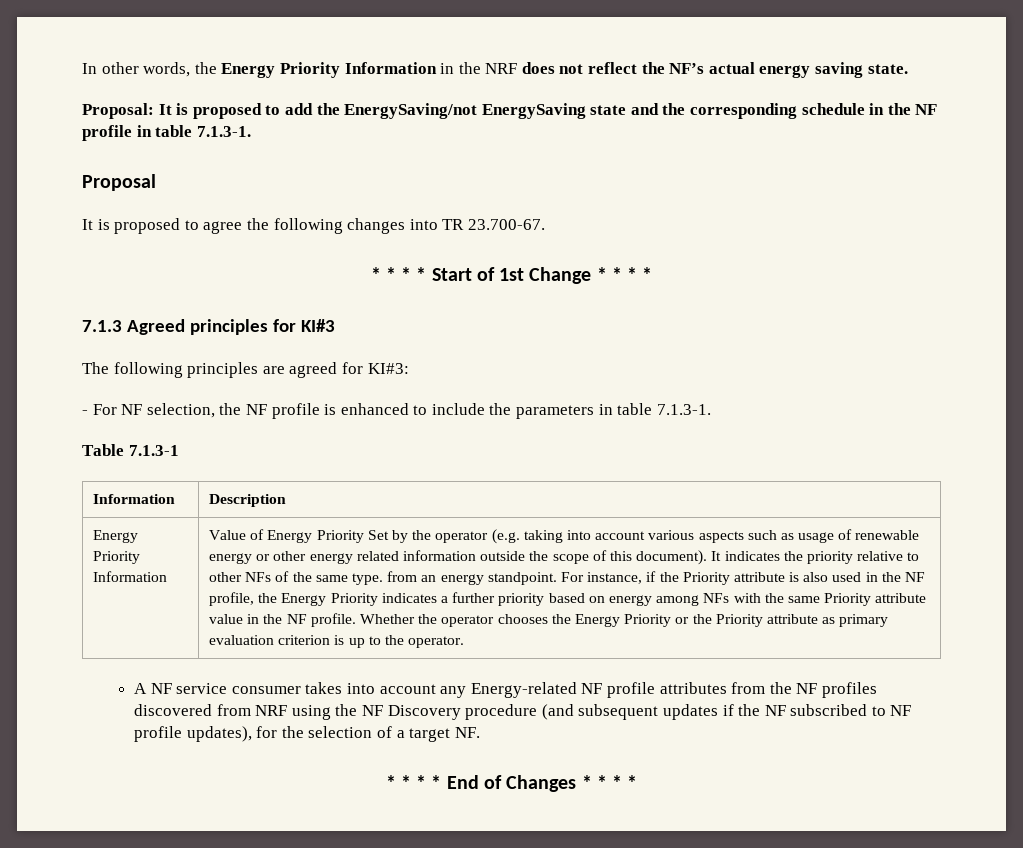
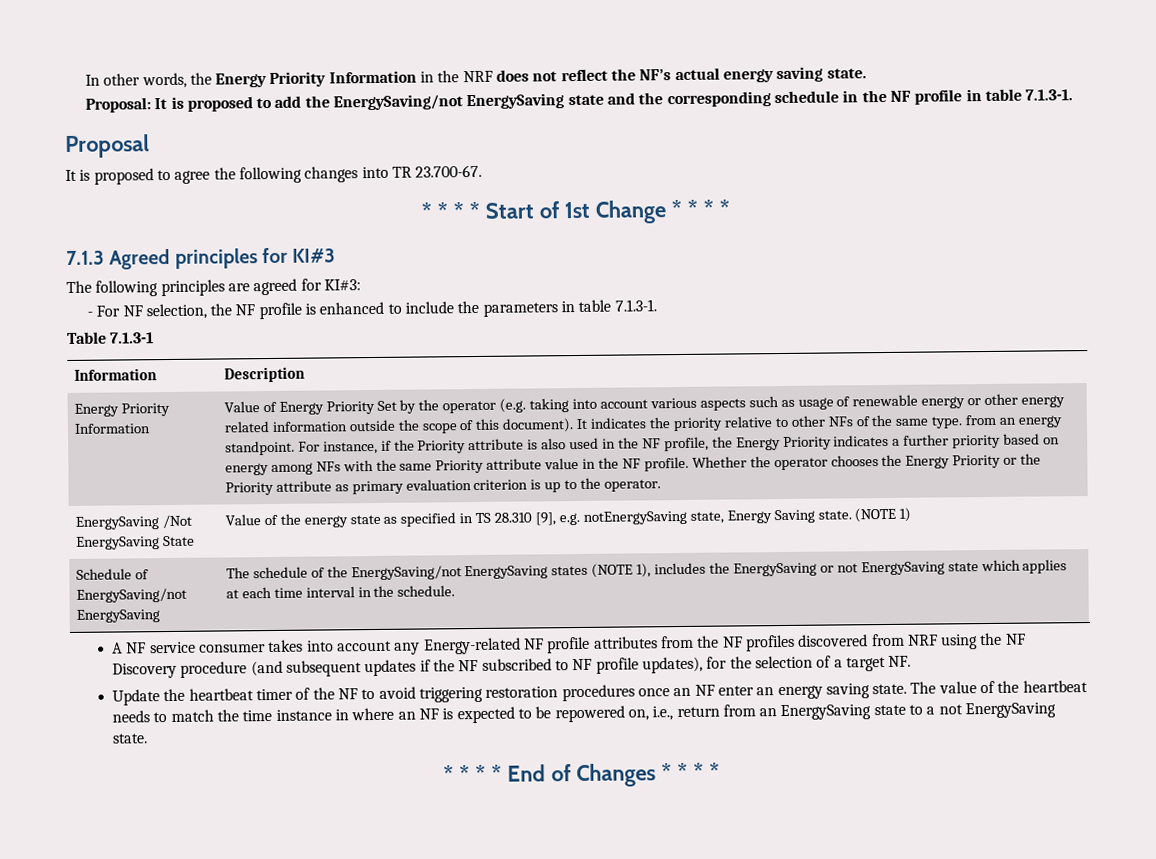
(465, 642) none -> [74,514,192,530] [75,535,195,550] [224,507,912,528] [75,568,149,580] [75,587,187,603] [75,609,160,623] [225,559,1068,581] [225,585,456,599] // EnergySaving /Not EnergySaving State | Value of the energy state as specified in TS 28.310 [9], e.g. notEnergySaving state, Energy Saving state. (NOTE 1) // Schedule of EnergySaving/not EnergySaving | The schedule of the EnergySaving/not EnergySaving states (NOTE 1), includes the EnergySaving or not EnergySaving state which applies at each time interval in the schedule.
(480, 732) none -> [112,680,1088,706] [112,702,1057,724] [112,733,149,744] // Update the heartbeat timer of the NF to avoid triggering restoration procedures once an NF enter an energy saving state. The value of the heartbeat needs to match the time instance in where an NF is expected to be repowered on, i.e., return from an EnergySaving state to a not EnergySaving state.

